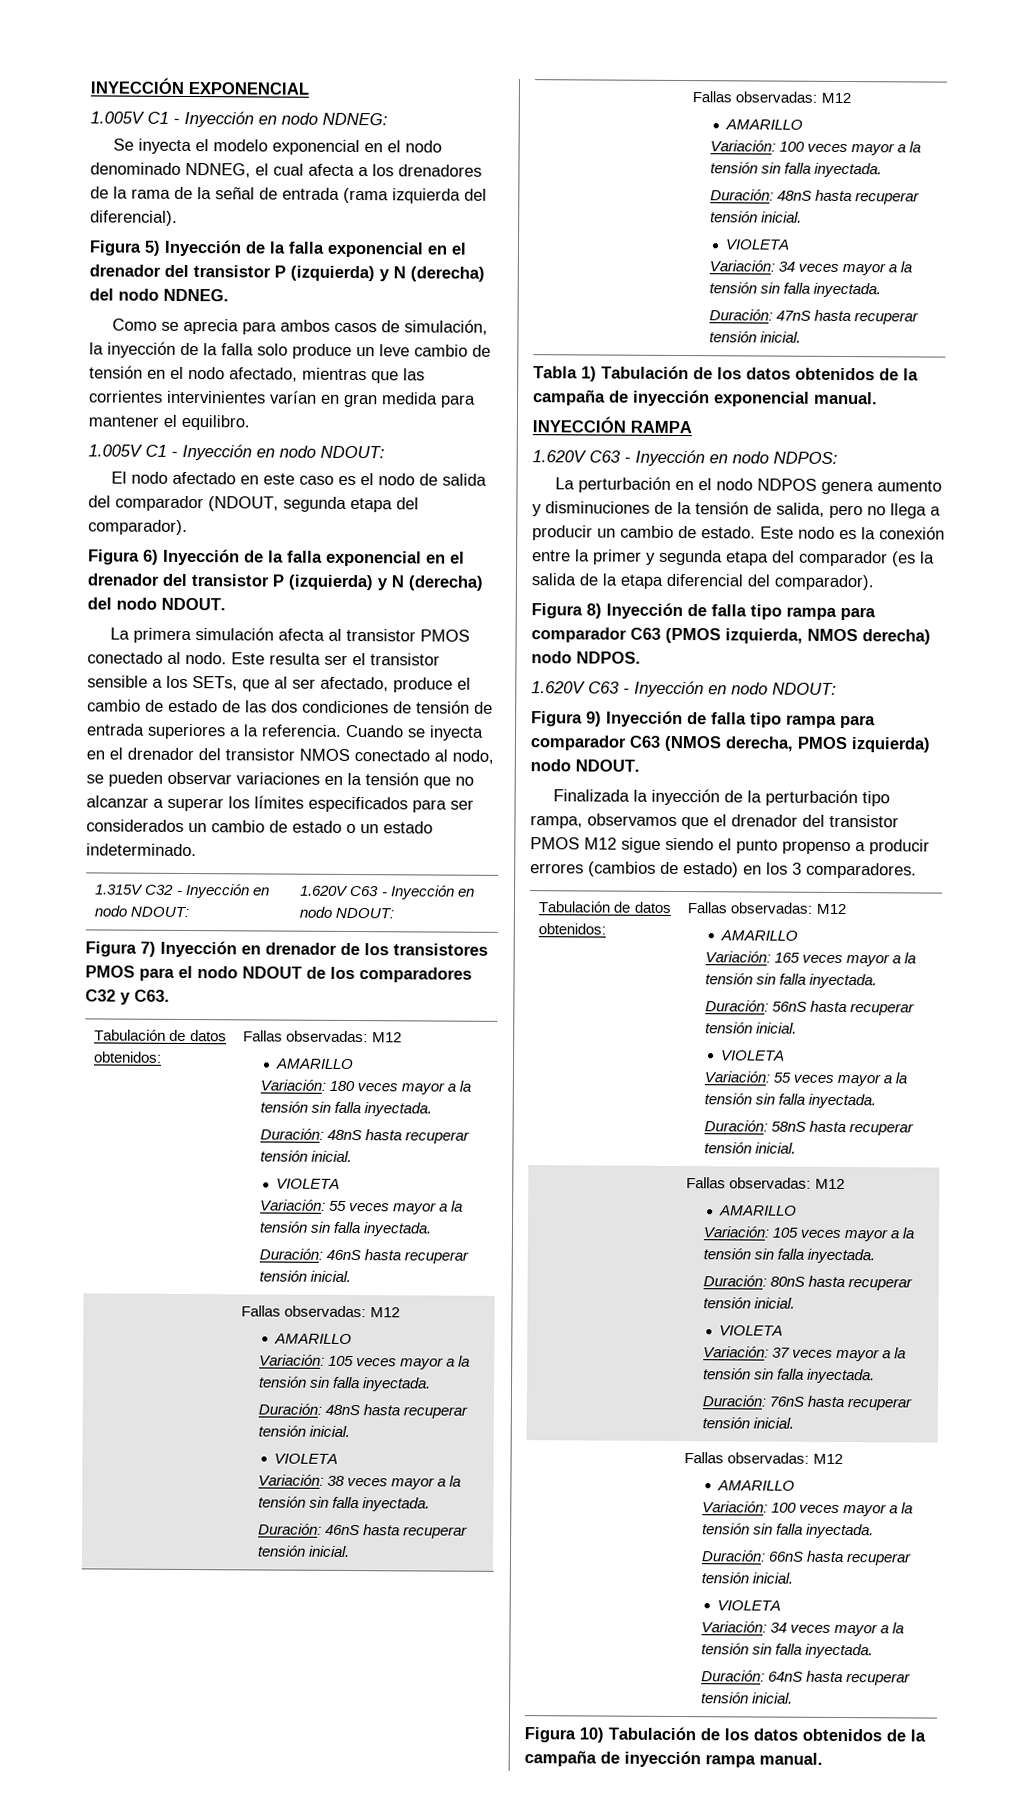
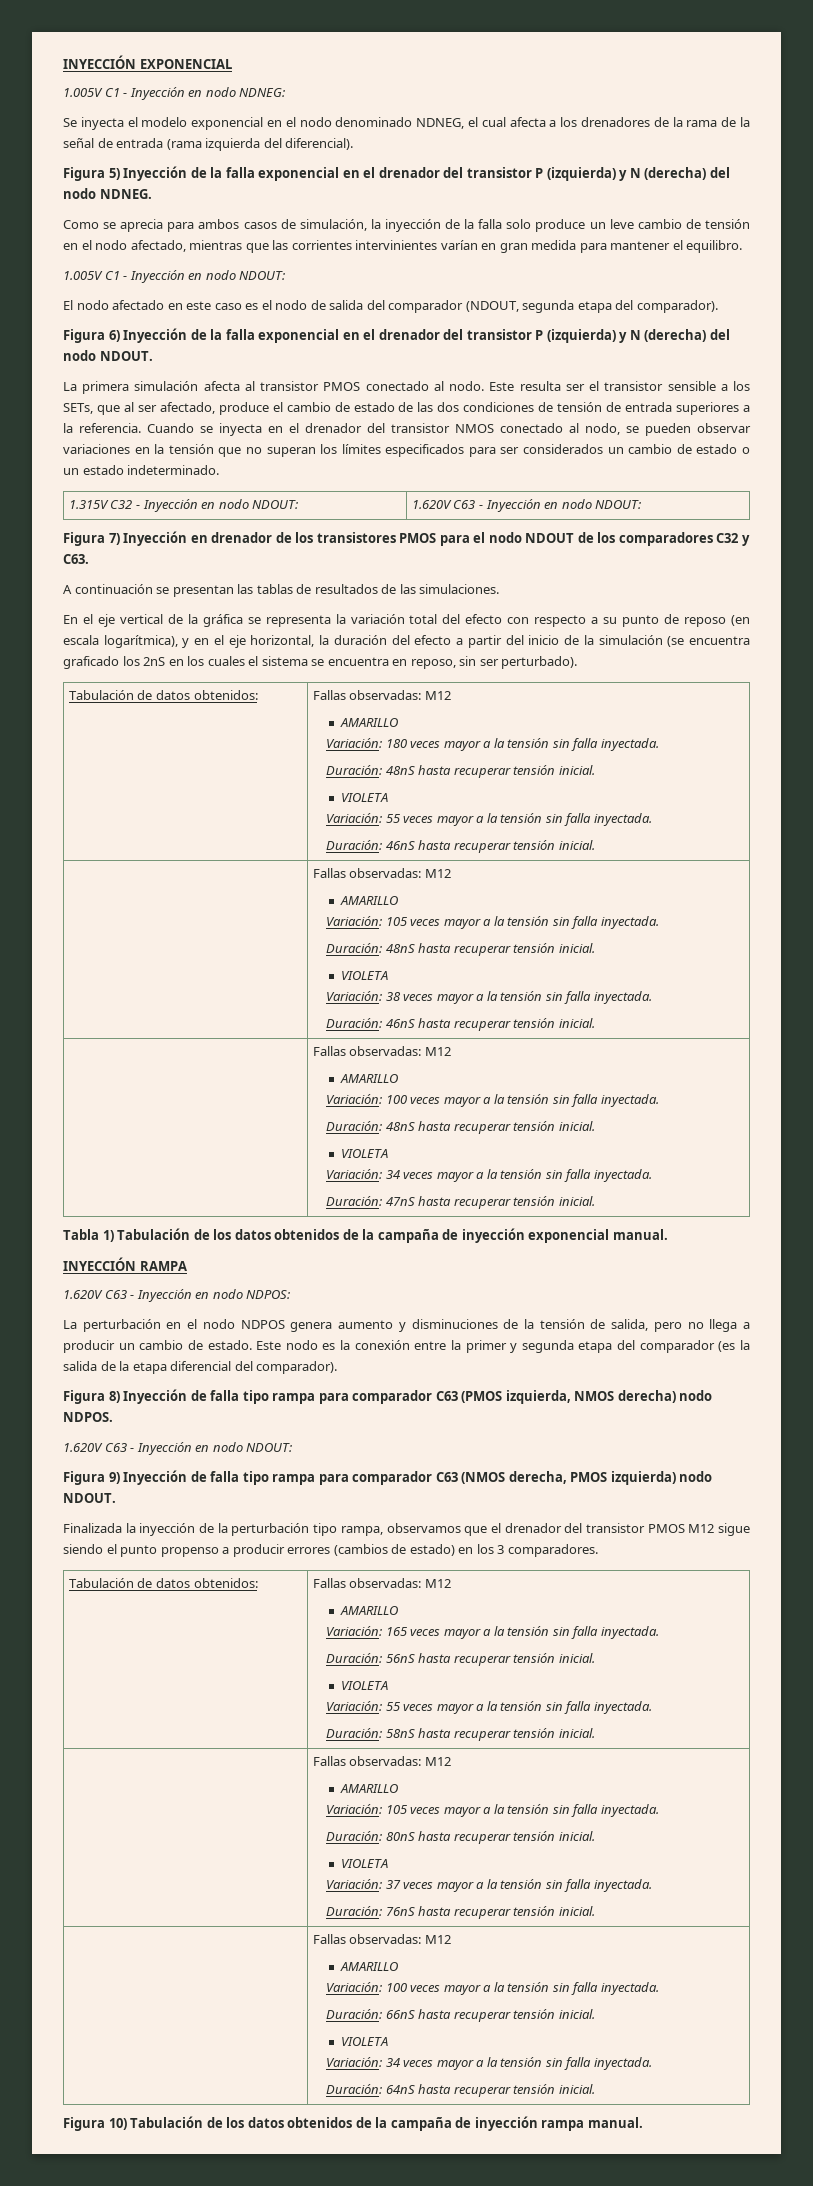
[86,795,224,812] alcanzar a superar -> [266,447,316,457] superan
(170, 995) none -> [63,584,500,597] [63,614,751,627] [63,635,750,648] [63,656,578,669] // A continuación se presentan las tablas de resultados de las simulaciones. // En el eje vertical de la gráfica se representa la variación total del efecto con respecto a su punto de reposo (en escala logarítmica), y en el eje horizontal, la duración del efecto a partir del inicio de la simulación (se encuentra graficado los 2nS en los cuales el sistema se encuentra en reposo, sin ser perturbado).

